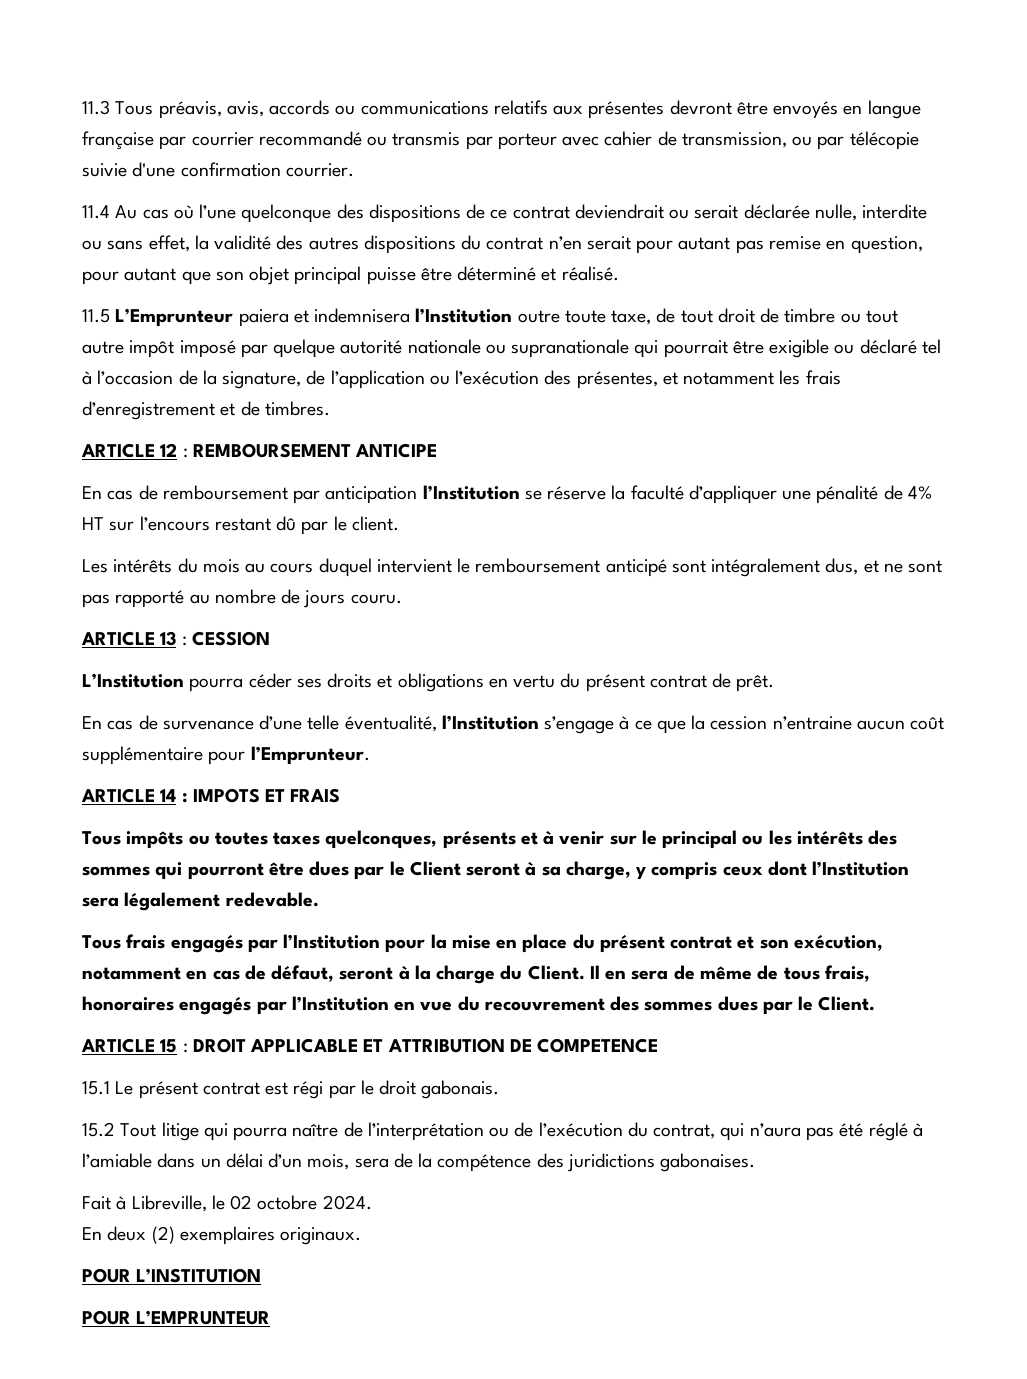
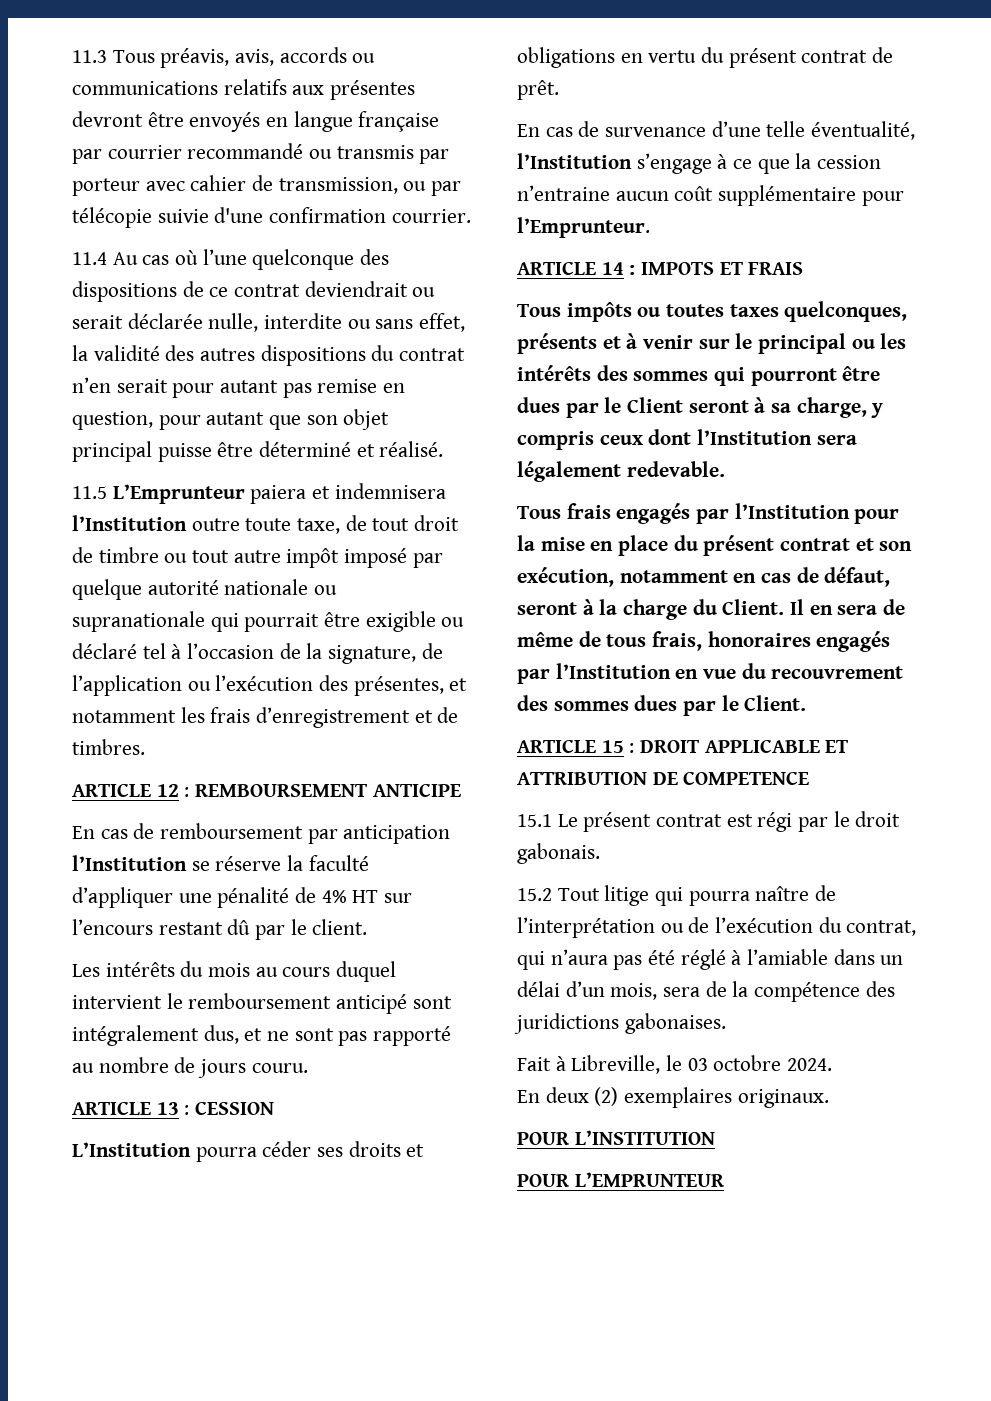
[230,1195,253,1210] 02 -> [687,1058,708,1071] 03

